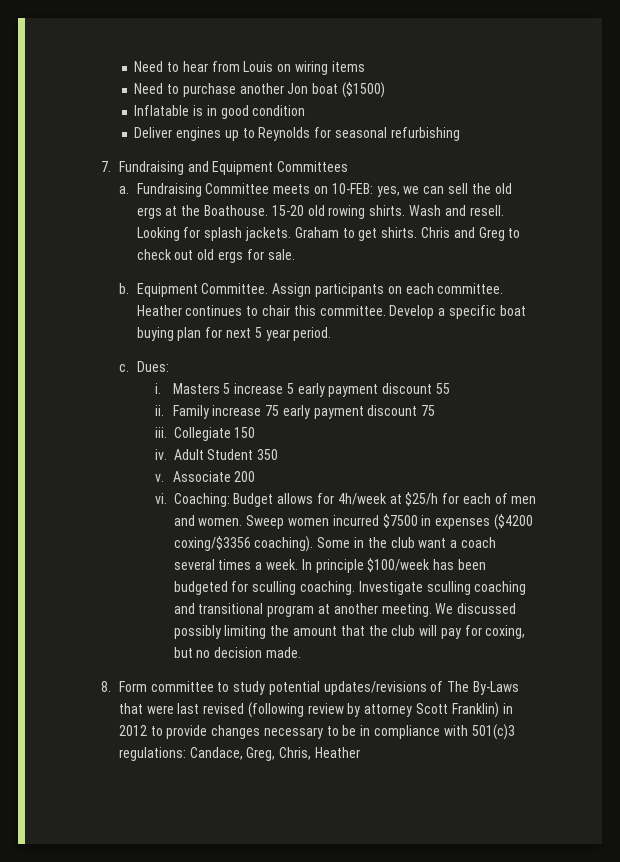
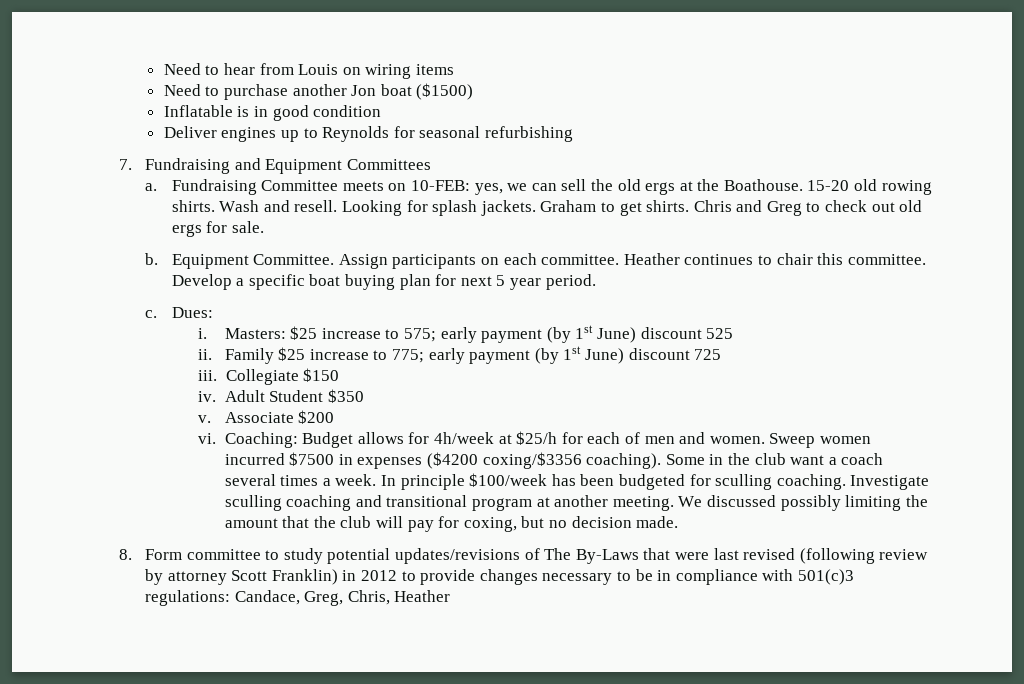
[172,383,450,397] [154,405,436,419] Masters 5 increase 5 early payment discount 55 // ii. Family increase 75 early payment discount 75 -> [224,325,734,343] [198,346,722,364] Masters: $25 increase to 575; early payment (by 1st June) discount 525 // ii. Family $25 increase to 775; early payment (by 1st June) discount 725
[234,427,256,438] 150 -> [303,368,340,382] $150
[257,449,279,460] 350 -> [327,389,364,403] $350
[234,471,256,482] 200 -> [298,410,335,424] $200

